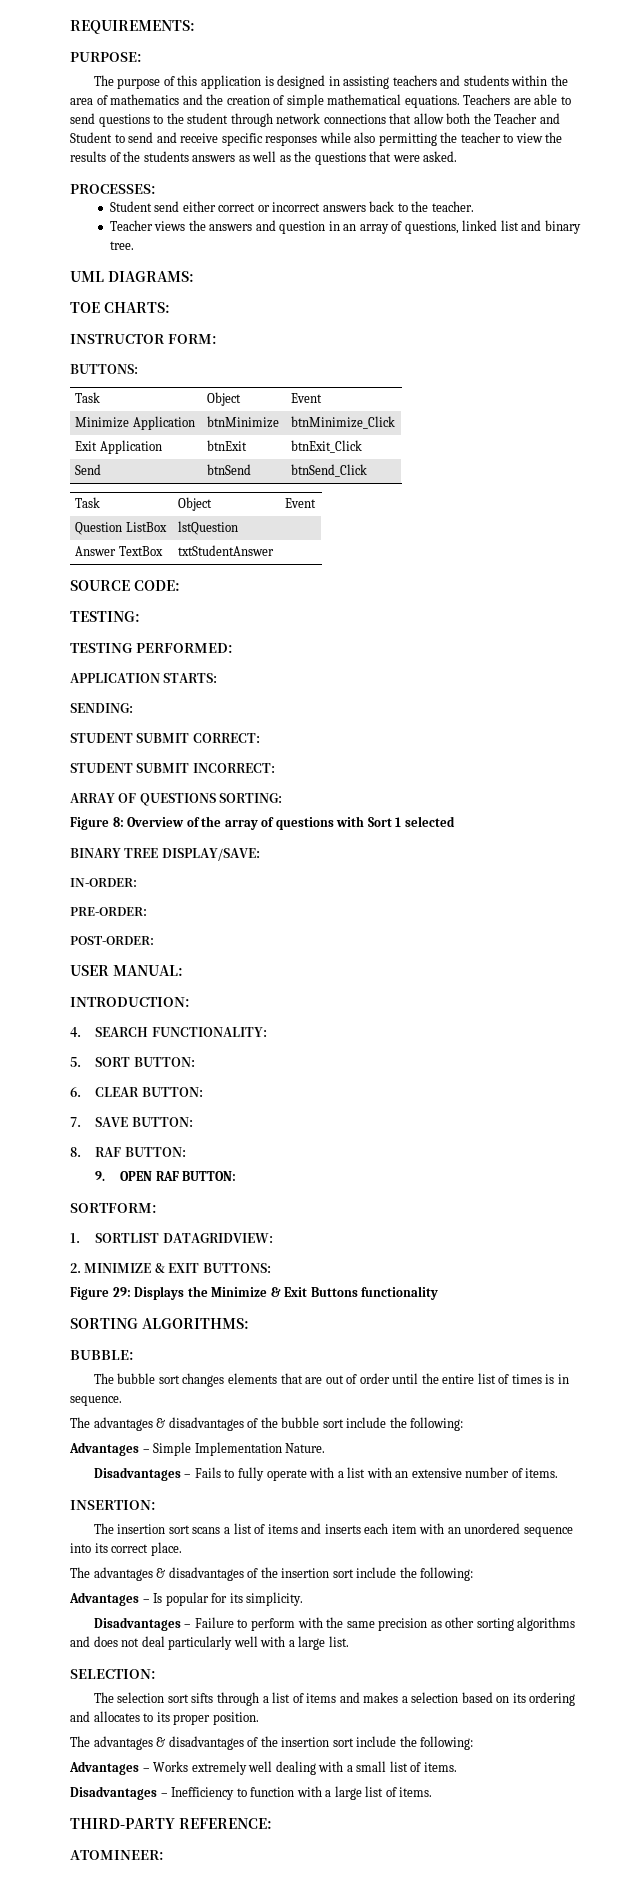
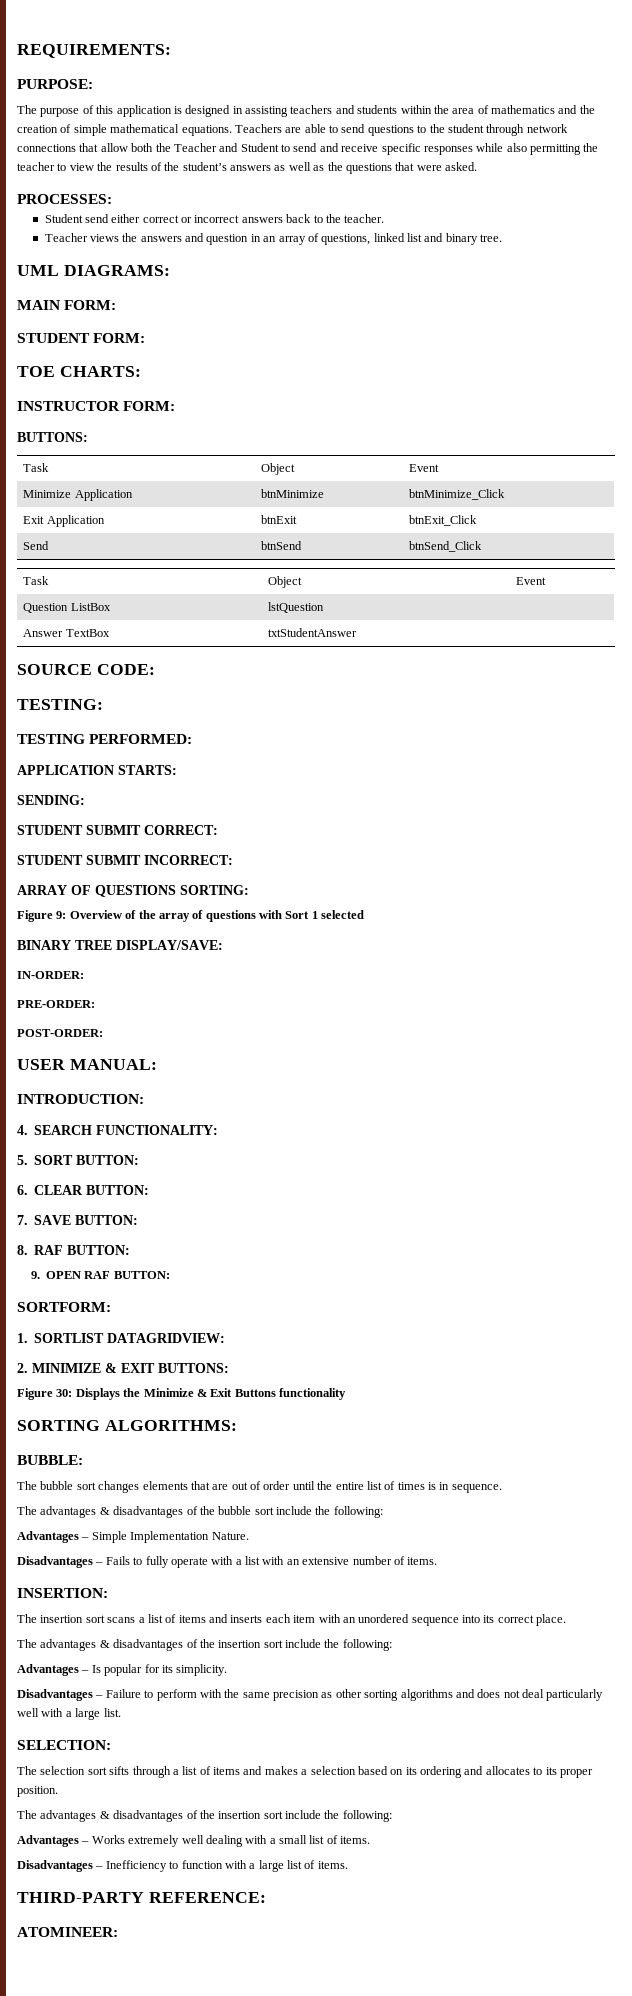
[143,151,189,162] students -> [182,162,227,171] student’s
(194, 276) none -> [17,300,117,310] [17,333,146,343] // MAIN FORM: // STUDENT FORM:
[112,817,124,827] 8: -> [56,911,67,919] 9:
[112,1287,131,1297] 29: -> [56,1389,73,1397] 30:

